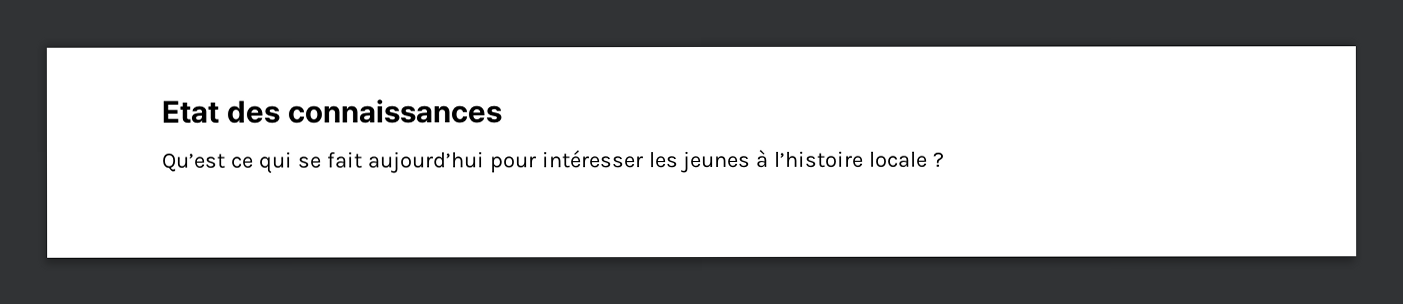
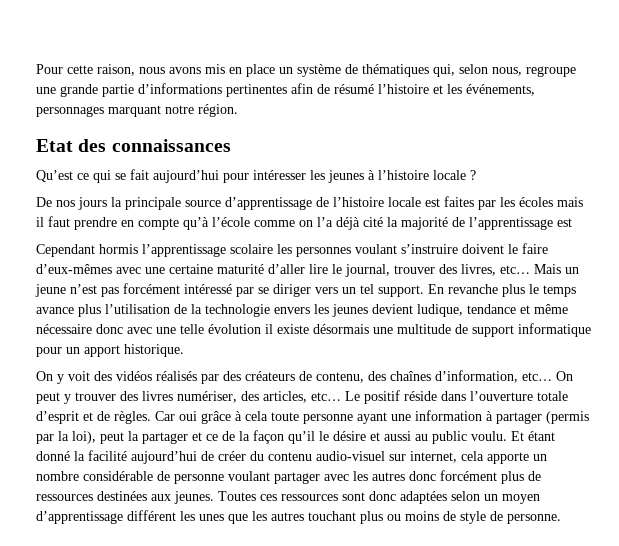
(161, 112) none -> [36,64,576,77] [36,83,535,97] [36,104,238,117] Pour cette raison, nous avons mis en place un système de thématiques qui, selon nous, regroupe une grande partie d’informations pertinentes afin de résumé l’histoire et les événements, personnages marquant notre région. //
(946, 159) none -> [36,196,583,210] [36,216,572,230] [36,243,548,257] [36,264,579,277] [35,283,576,297] [36,304,568,317] [36,323,591,337] [36,344,184,357] [36,370,573,384] [36,390,568,404] [36,410,589,424] [36,430,555,444] [36,450,547,464] [36,470,541,484] [36,491,540,504] [36,510,561,524] // De nos jours la principale source d’apprentissage de l’histoire locale est faites par les écoles mais il faut prendre en compte qu’à l’école comme on l’a déjà cité la majorité de l’apprentissage est // Cependant hormis l’apprentissage scolaire les personnes voulant s’instruire doivent le faire d’eux-mêmes avec une certaine maturité d’aller lire le journal, trouver des livres, etc… Mais un jeune n’est pas forcément intéressé par se diriger vers un tel support. En revanche plus le temps avance plus l’utilisation de la technologie envers les jeunes devient ludique, tendance et même nécessaire donc avec une telle évolution il existe désormais une multitude de support informatique pour un apport historique. // On y voit des vidéos réalisés par des créateurs de contenu, des chaînes d’information, etc… On peut y trouver des livres numériser, des articles, etc… Le positif réside dans l’ouverture totale d’esprit et de règles. Car oui grâce à cela toute personne ayant une information à partager (permis par la loi), peut la partager et ce de la façon qu’il le désire et aussi au public voulu. Et étant donné la facilité aujourd’hui de créer du contenu audio-visuel sur internet, cela apporte un nombre considérable de personne voulant partager avec les autres donc forcément plus de ressources destinées aux jeunes. Toutes ces ressources sont donc adaptées selon un moyen d’apprentissage différent les unes que les autres touchant plus ou moins de style de personne.

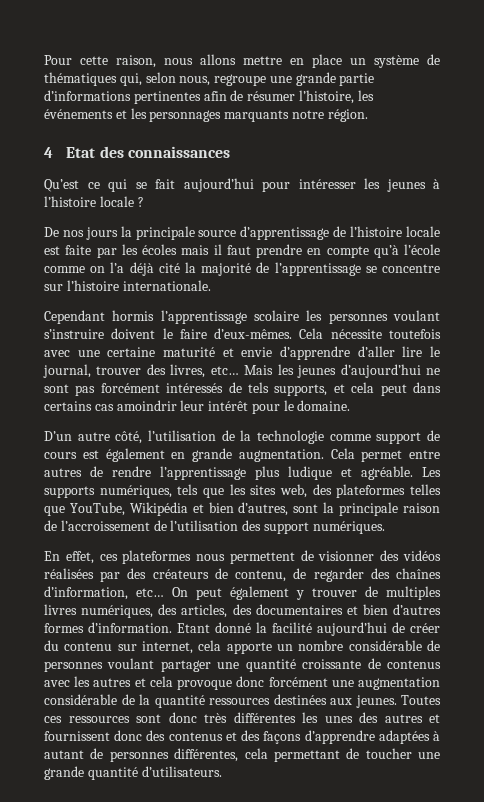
[169,64,225,74] avons mis -> [200,54,282,65] allons mettre
[334,84,535,96] [36,105,161,117] résumé l’histoire et les événements, personnages marquant -> [247,90,374,104] [44,108,290,122] résumer l’histoire, les événements et les personnages marquants
(238, 110) none -> [44,147,53,158] 4
[444,196,474,207] faites -> [65,245,92,255] faite
[557,218,572,227] est -> [365,264,440,273] [44,280,211,291] se concentre sur l’histoire internationale.
[36,264,112,274] d’eux-mêmes -> [214,328,441,339] d’eux-mêmes. Cela nécessite toutefois
(264, 269) none -> [222,346,350,360] et envie d’apprendre
[565,267,579,274] [35,283,576,297] [36,304,568,317] [36,323,591,337] [36,344,184,357] [36,371,90,384] un jeune n’est pas forcément intéressé par se diriger vers un tel support. En revanche plus le temps avance plus l’utilisation de la technologie envers les jeunes devient ludique, tendance et même nécessaire donc avec une telle évolution il existe désormais une multitude de support informatique pour un apport historique. // On y voit -> [277,364,441,378] [44,382,441,396] [44,400,351,414] [44,430,441,444] [44,448,440,462] [44,466,441,480] [44,484,442,498] [44,502,441,516] [44,520,385,534] [44,550,375,564] les jeunes d’aujourd’hui ne sont pas forcément intéressés de tels supports, et cela peut dans certains cas amoindrir leur intérêt pour le domaine. // D’un autre côté, l’utilisation de la technologie comme support de cours est également en grande augmentation. Cela permet entre autres de rendre l’apprentissage plus ludique et agréable. Les supports numériques, tels que les sites web, des plateformes telles que YouTube, Wikipédia et bien d’autres, sont la principale raison de l’accroissement de l’utilisation des support numériques. // En effet, ces plateformes nous permettent de visionner
[156,371,197,381] réalisés -> [44,568,94,579] réalisées
(364, 377) none -> [293,568,364,582] de regarder
(60, 398) none -> [230,586,289,600] également
[120,390,568,404] [36,410,589,424] [36,430,555,444] des livres numériser, des articles, etc… Le positif réside dans l’ouverture totale d’esprit et de règles. Car oui grâce à cela toute personne ayant une information à partager (permis par la loi), peut la partager et ce de la façon qu’il le désire et aussi au public voulu. Et étant -> [365,586,441,600] [44,604,441,618] [44,622,210,633] de multiples livres numériques, des articles, des documentaires et bien d’autres formes d’information. Etant
[316,451,385,461] audio-visuel -> (113, 646) none
[174,474,224,484] personne -> [44,661,103,672] personnes
[324,470,541,484] avec les autres donc forcément plus de -> [217,658,441,672] [44,676,441,690] [44,694,205,708] une quantité croissante de contenus avec les autres et cela provoque donc forcément une augmentation considérable de la quantité
[400,491,540,504] [36,510,561,524] adaptées selon un moyen d’apprentissage différent les unes que les autres touchant plus ou moins de style de personne. -> [204,712,440,723] [44,730,441,744] [44,748,440,762] [44,766,222,780] très différentes les unes des autres et fournissent donc des contenus et des façons d’apprendre adaptées à autant de personnes différentes, cela permettant de toucher une grande quantité d’utilisateurs.

